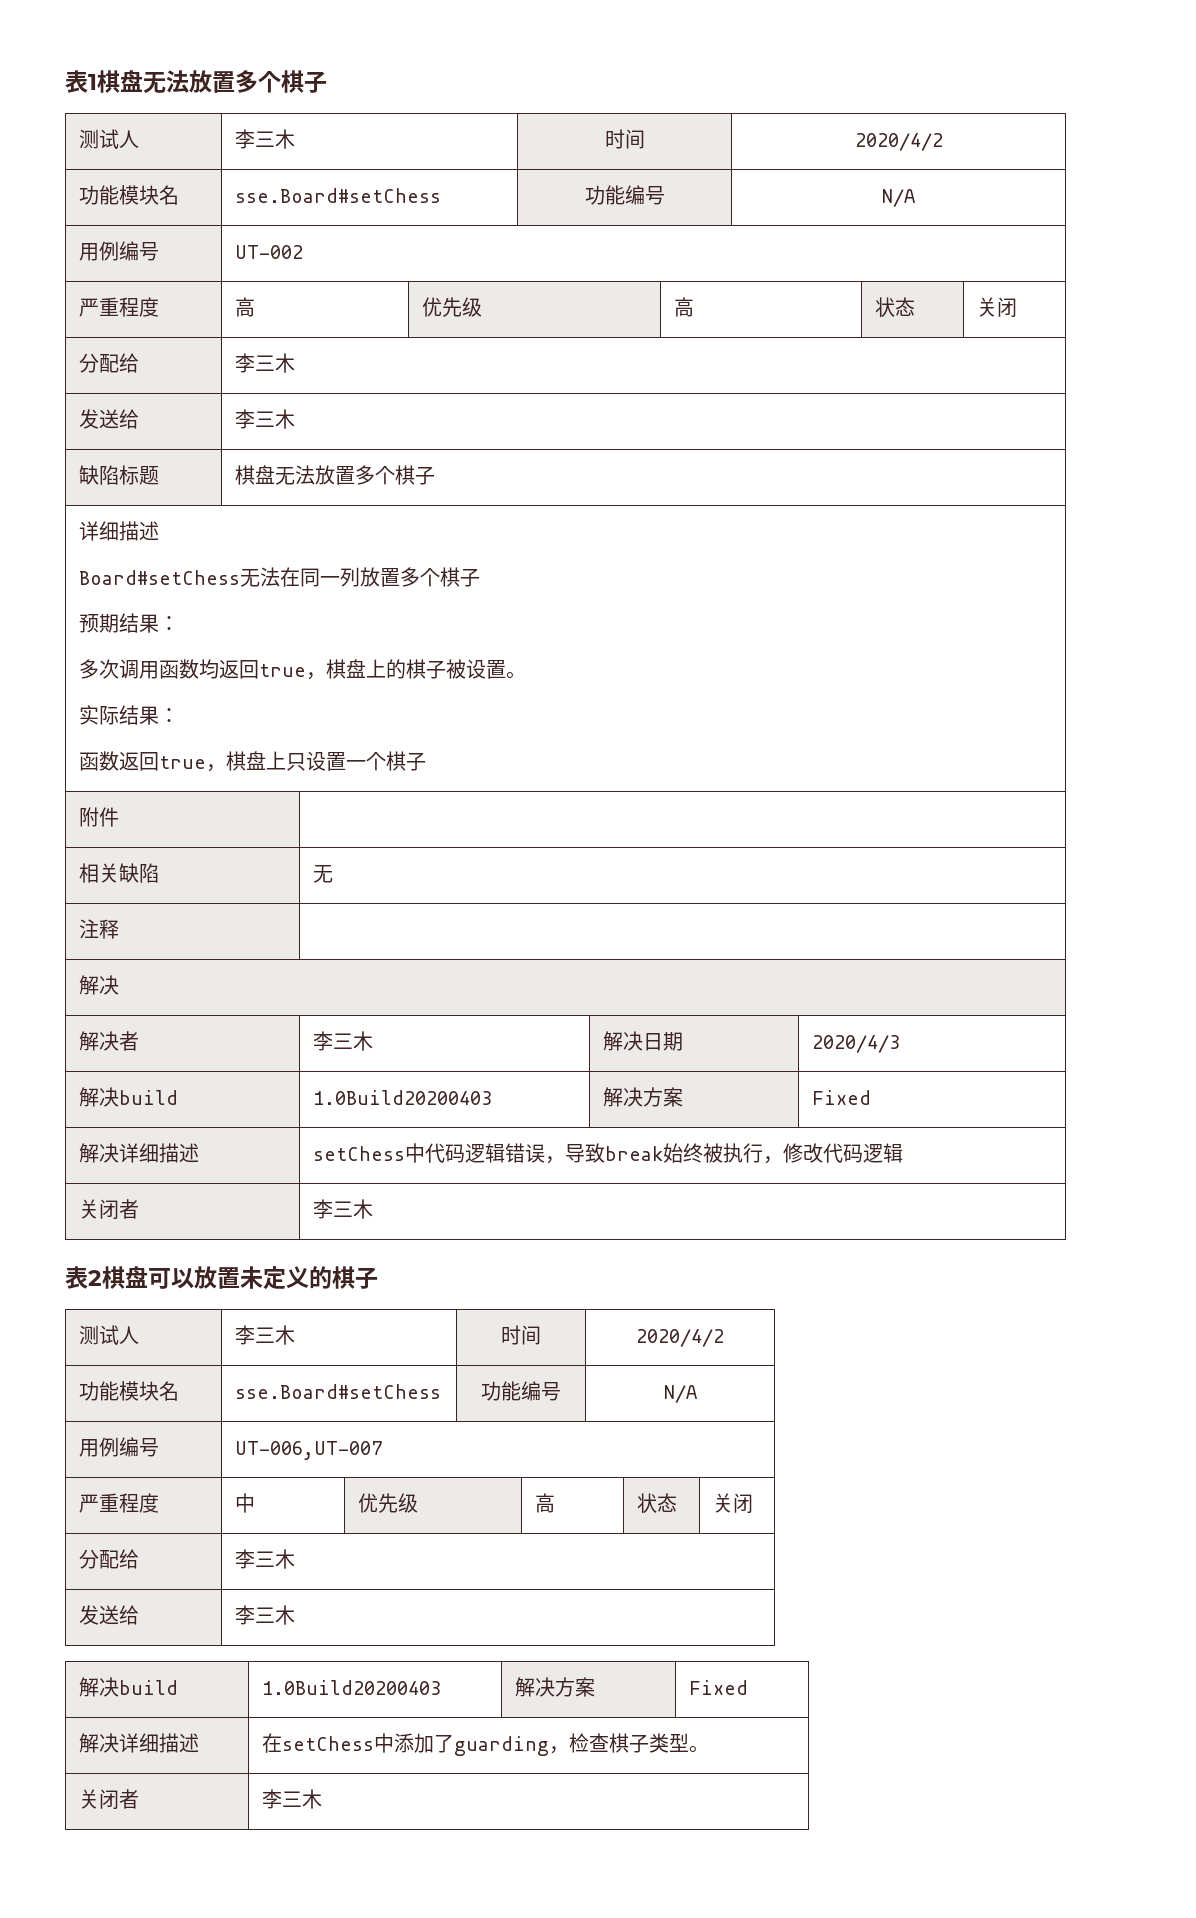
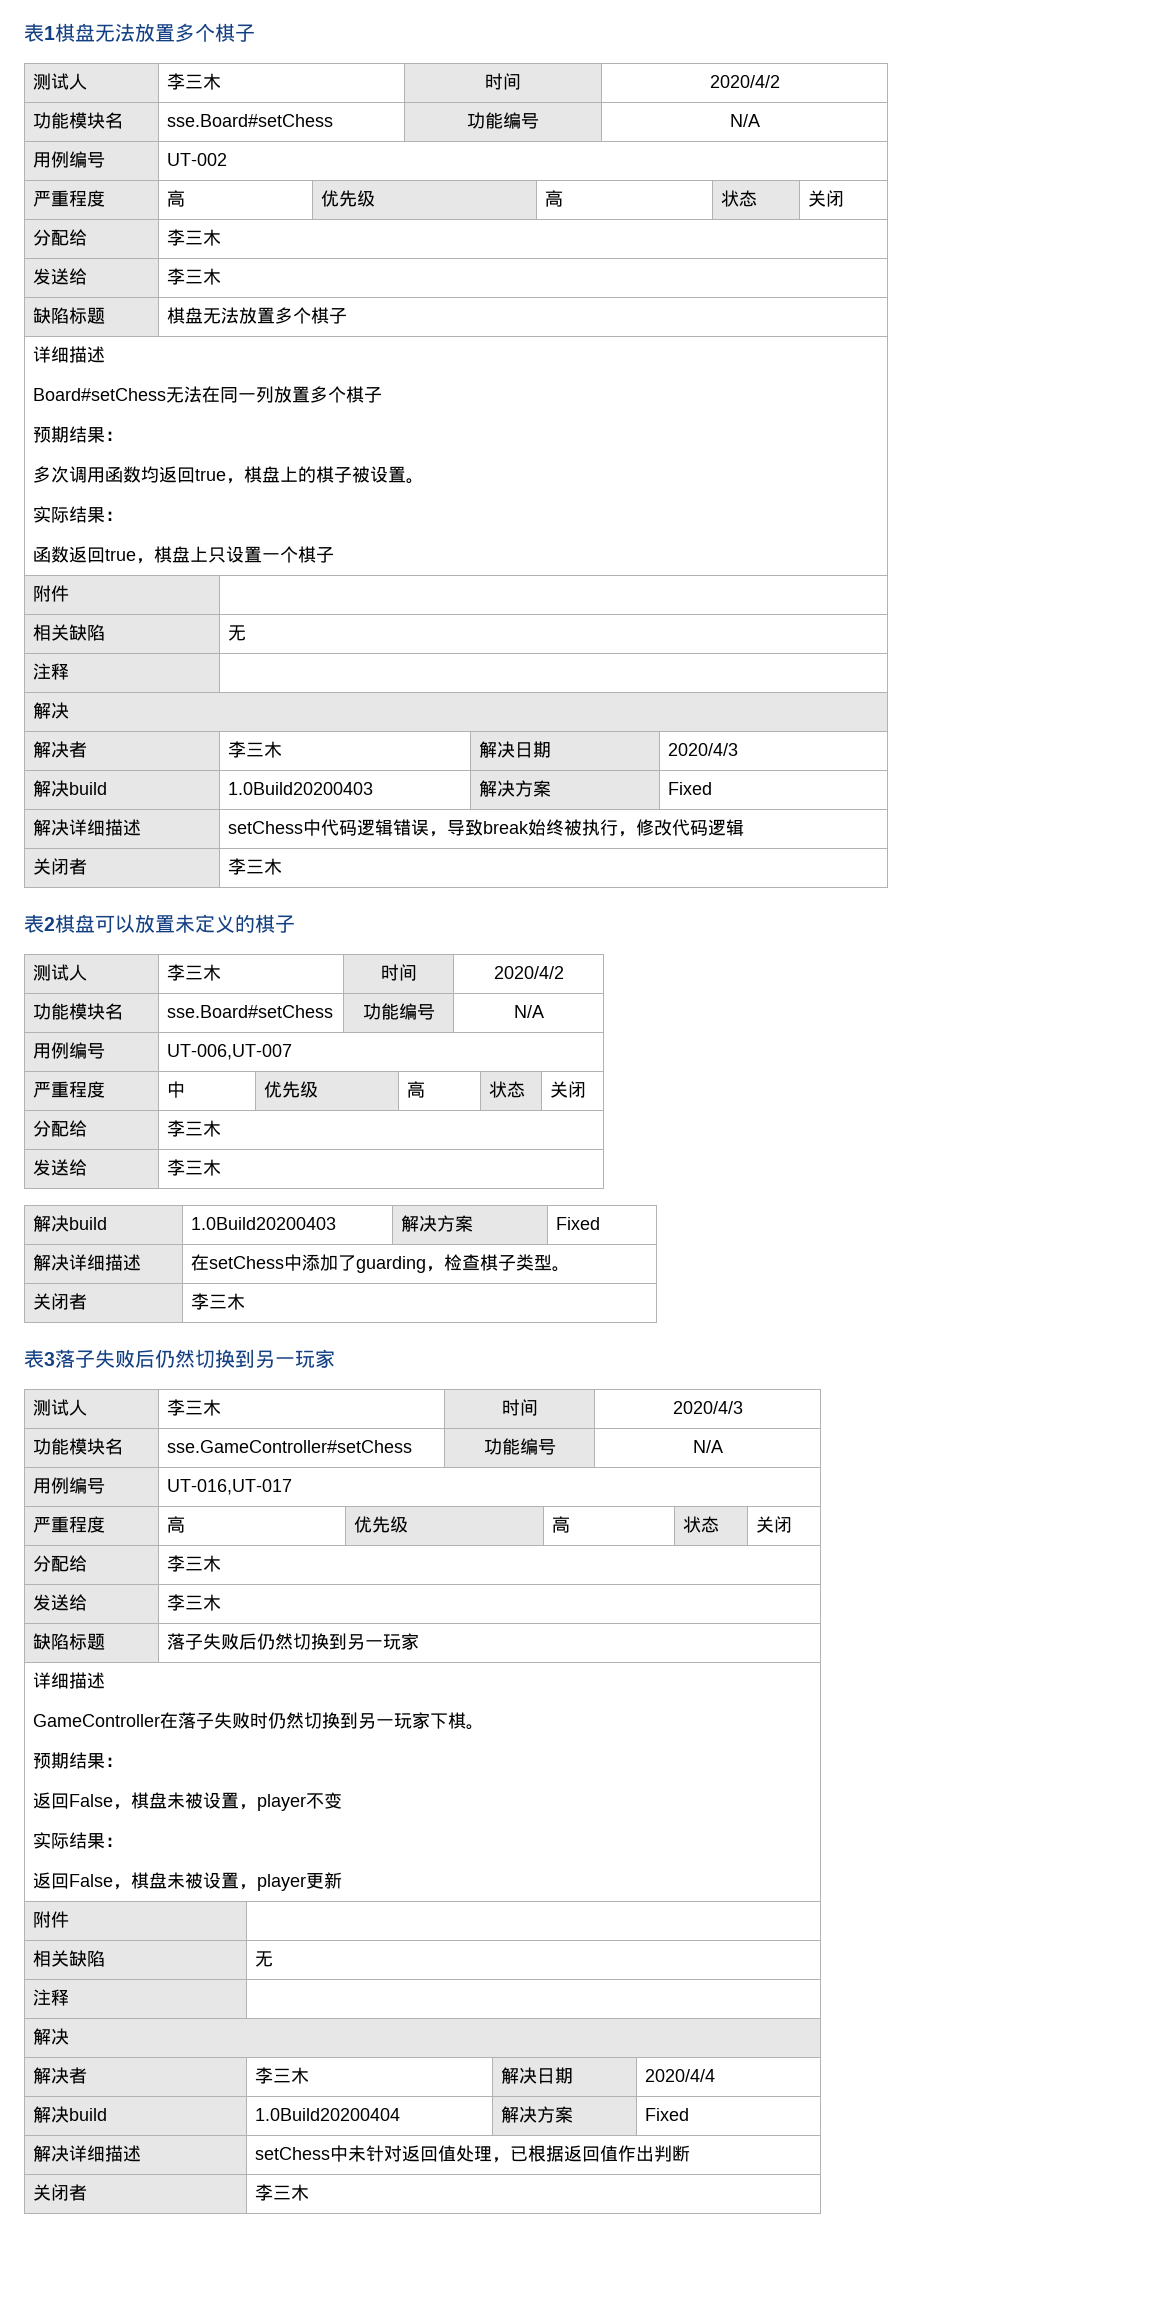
(322, 1799) none -> [24,1349,335,1368] [33,1399,88,1416] [167,1399,222,1416] [501,1399,538,1416] [672,1401,743,1414] [33,1438,124,1455] [167,1440,413,1453] [483,1438,556,1455] [692,1440,723,1453] [33,1477,106,1494] [167,1479,293,1495] [33,1516,106,1533] [167,1516,186,1533] [354,1516,409,1533] [552,1516,571,1533] [683,1516,720,1533] [756,1516,793,1533] [33,1555,88,1572] [167,1555,222,1572] [33,1594,88,1611] [167,1594,222,1611] [33,1633,106,1650] [167,1633,420,1650] [33,1672,106,1689] [33,1712,485,1730] [33,1752,124,1769] [33,1792,343,1811] [33,1832,124,1849] [33,1872,343,1891] [33,1911,70,1928] [33,1950,106,1967] [255,1951,274,1967] [33,1989,70,2006] [33,2028,70,2045] [33,2067,88,2084] [255,2067,310,2084] [501,2067,574,2084] [645,2069,716,2082] [33,2106,108,2123] [255,2108,401,2121] [501,2106,574,2123] [645,2108,690,2121] [33,2145,142,2162] [255,2145,691,2163] [33,2184,88,2201] [255,2184,310,2201] // 表3落子失败后仍然切换到另一玩家 // 测试人 | 李三木 | 时间 | 2020/4/3 // 功能模块名 | sse.GameController#setChess | 功能编号 | N/A // 用例编号 | UT-016,UT-017 // 严重程度 | 高 | 优先级 | 高 | 状态 | 关闭 // 分配给 | 李三木 // 发送给 | 李三木 // 缺陷标题 | 落子失败后仍然切换到另一玩家 // 详细描述 // GameController在落子失败时仍然切换到另一玩家下棋。 // 预期结果： // 返回False，棋盘未被设置，player不变 // 实际结果： // 返回False，棋盘未被设置，player更新 // 附件 | // 相关缺陷 | 无 // 注释 | // 解决 // 解决者 | 李三木 | 解决日期 | 2020/4/4 // 解决build | 1.0Build20200404 | 解决方案 | Fixed // 解决详细描述 | setChess中未针对返回值处理，已根据返回值作出判断 // 关闭者 | 李三木

